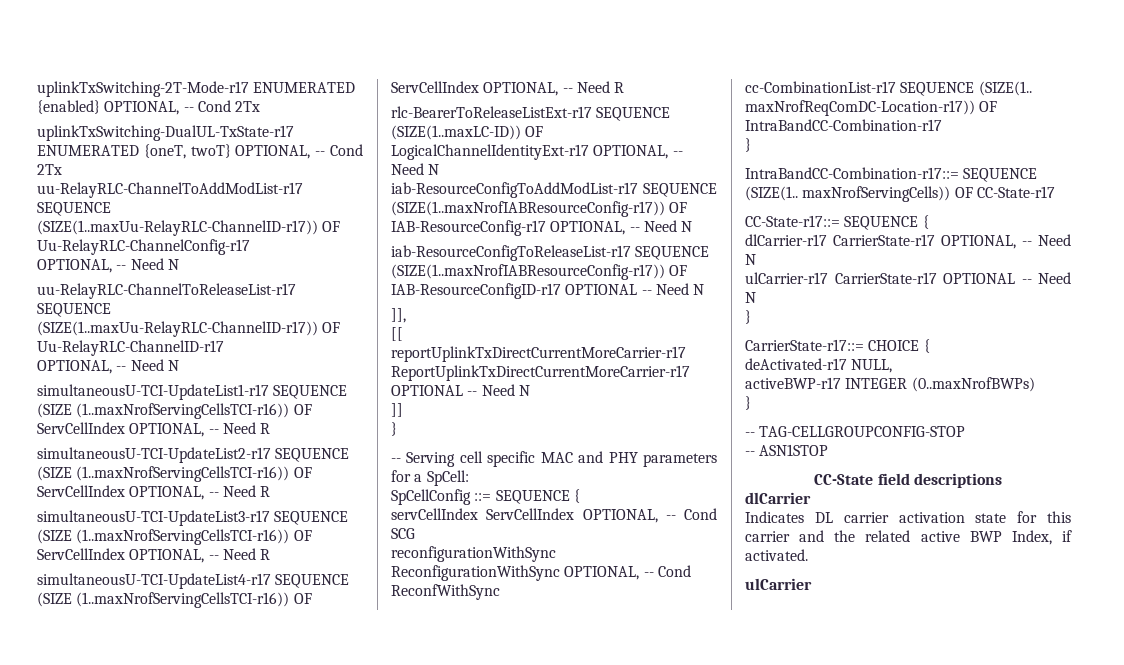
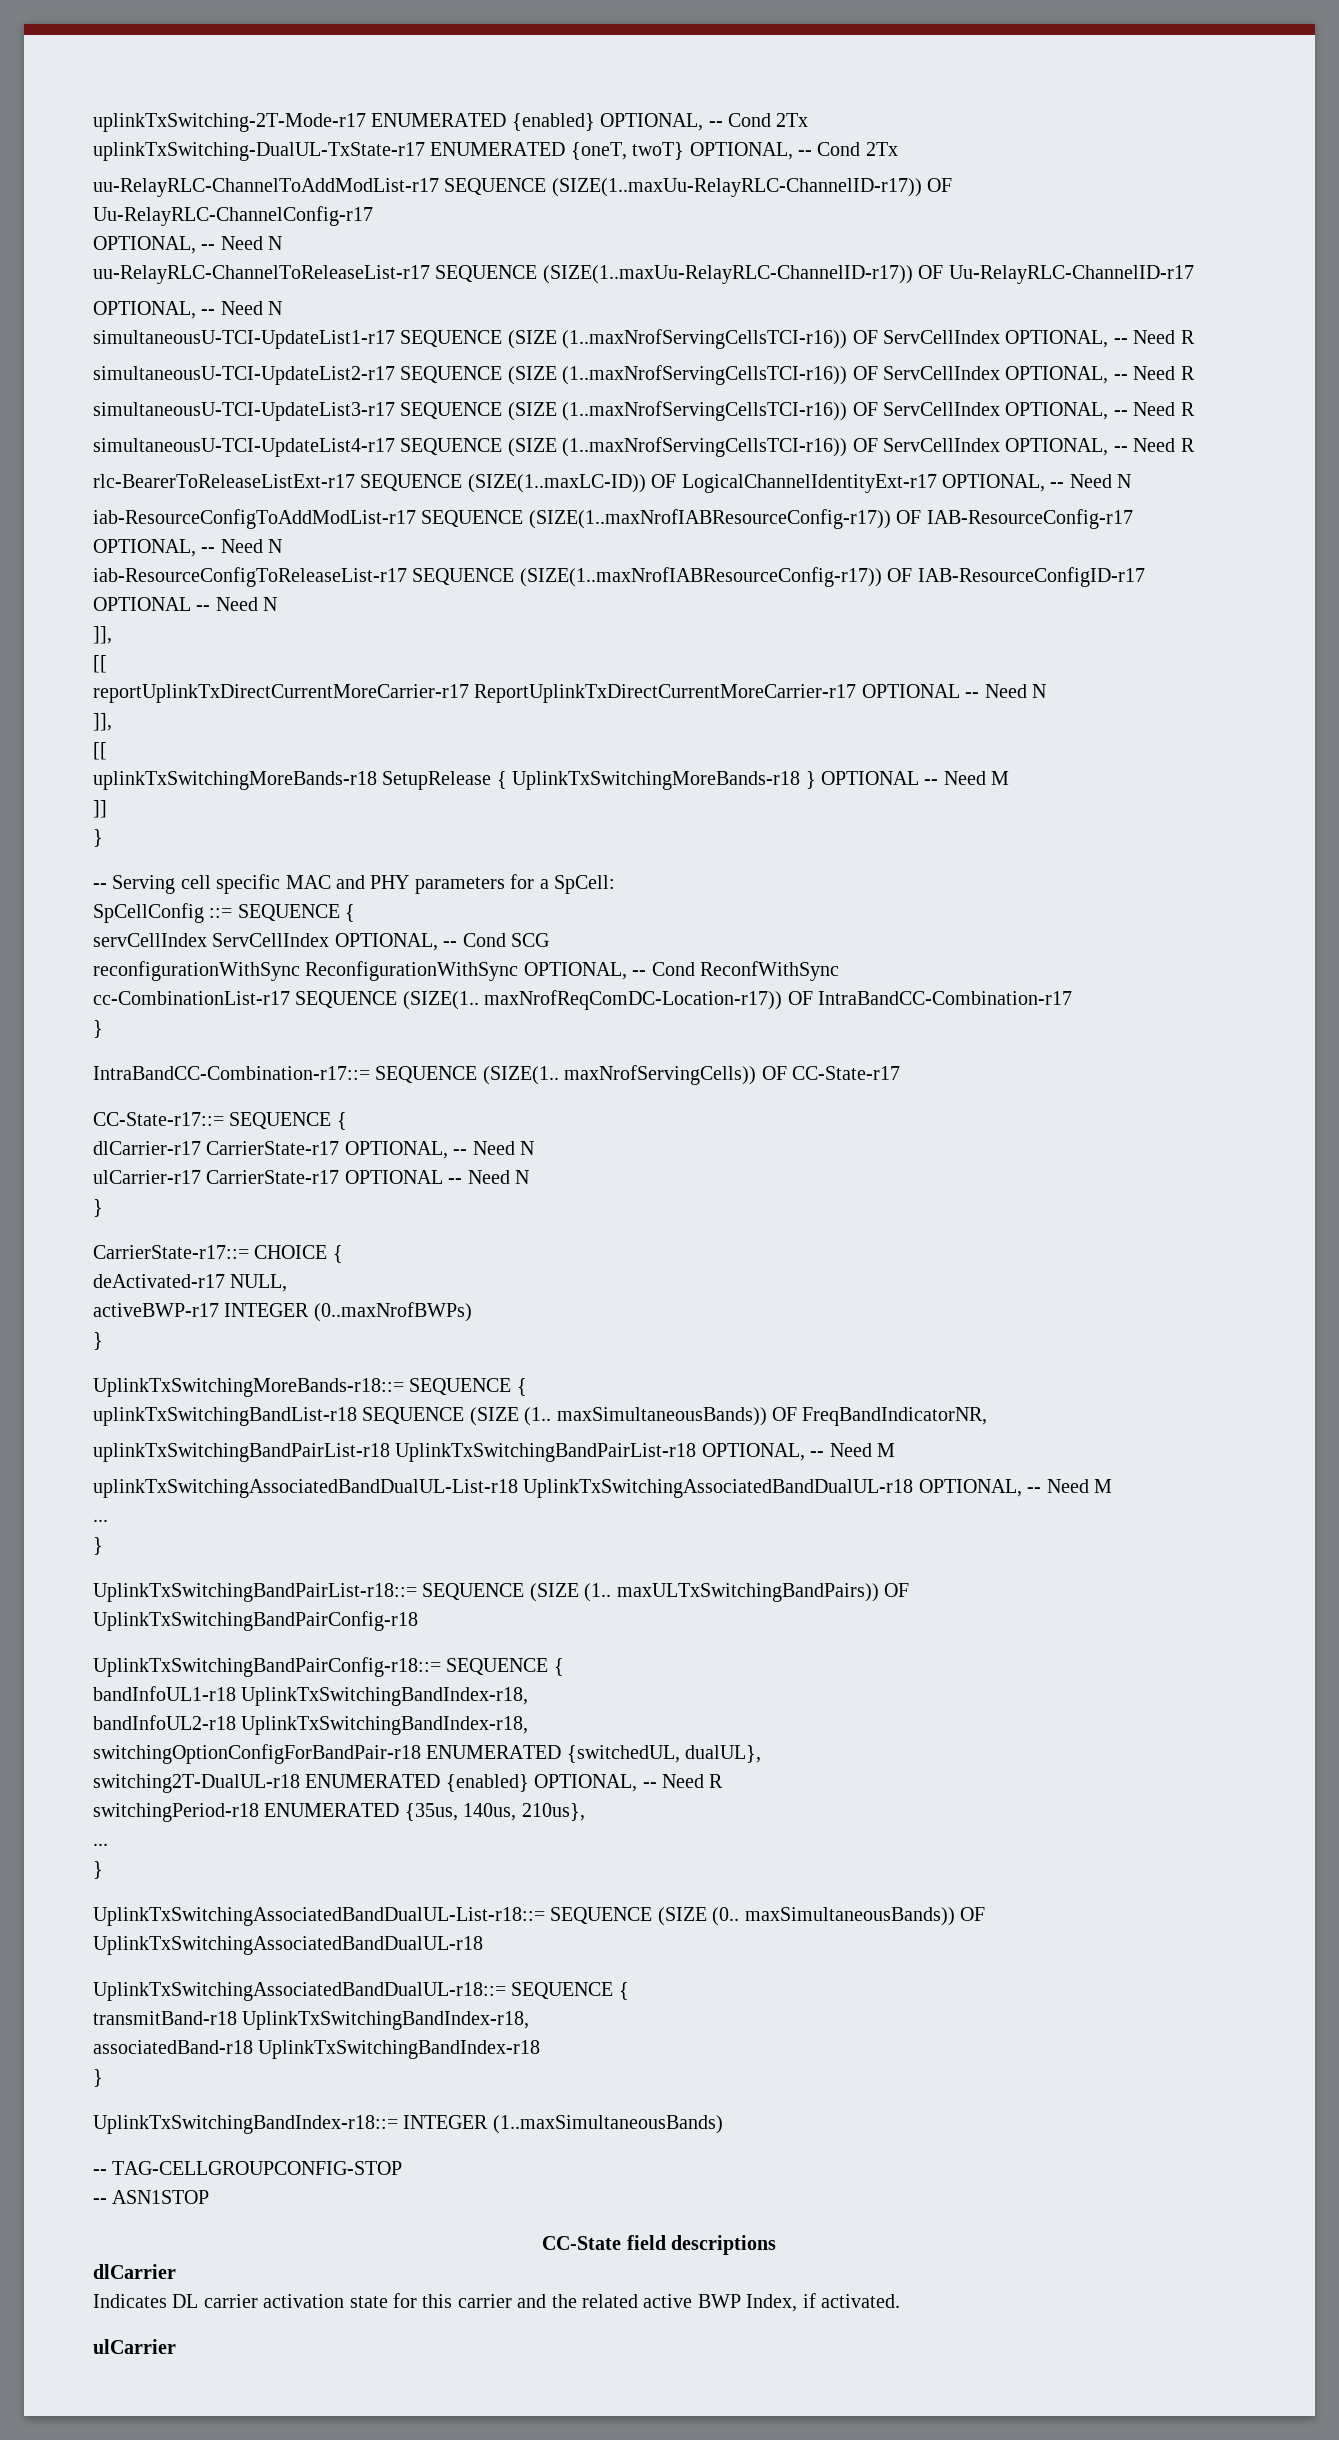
(530, 390) none -> [93,713,112,731] [93,742,107,760] [93,771,1010,790] // ]], // [[ // uplinkTxSwitchingMoreBands-r18 SetupRelease { UplinkTxSwitchingMoreBands-r18 } OPTIONAL -- Need M
(751, 403) none -> [93,1378,527,1397] [93,1407,988,1426] [93,1443,895,1462] [93,1479,1112,1498] [93,1519,108,1522] [93,1537,103,1555] [93,1583,909,1602] [93,1611,418,1631] [93,1657,564,1677] [93,1686,529,1706] [93,1715,529,1735] [93,1744,762,1764] [93,1774,724,1793] [93,1803,585,1822] [93,1843,108,1846] [93,1861,103,1879] [93,1907,985,1926] [93,1936,483,1955] [93,1982,629,2001] [93,2011,530,2030] [93,2040,541,2059] [93,2069,103,2087] [93,2115,723,2134] // UplinkTxSwitchingMoreBands-r18::= SEQUENCE { // uplinkTxSwitchingBandList-r18 SEQUENCE (SIZE (1.. maxSimultaneousBands)) OF FreqBandIndicatorNR, // uplinkTxSwitchingBandPairList-r18 UplinkTxSwitchingBandPairList-r18 OPTIONAL, -- Need M // uplinkTxSwitchingAssociatedBandDualUL-List-r18 UplinkTxSwitchingAssociatedBandDualUL-r18 OPTIONAL, -- Need M // ... // } // UplinkTxSwitchingBandPairList-r18::= SEQUENCE (SIZE (1.. maxULTxSwitchingBandPairs)) OF UplinkTxSwitchingBandPairConfig-r18 // UplinkTxSwitchingBandPairConfig-r18::= SEQUENCE { // bandInfoUL1-r18 UplinkTxSwitchingBandIndex-r18, // bandInfoUL2-r18 UplinkTxSwitchingBandIndex-r18, // switchingOptionConfigForBandPair-r18 ENUMERATED {switchedUL, dualUL}, // switching2T-DualUL-r18 ENUMERATED {enabled} OPTIONAL, -- Need R // switchingPeriod-r18 ENUMERATED {35us, 140us, 210us}, // ... // } // UplinkTxSwitchingAssociatedBandDualUL-List-r18::= SEQUENCE (SIZE (0.. maxSimultaneousBands)) OF UplinkTxSwitchingAssociatedBandDualUL-r18 // UplinkTxSwitchingAssociatedBandDualUL-r18::= SEQUENCE { // transmitBand-r18 UplinkTxSwitchingBandIndex-r18, // associatedBand-r18 UplinkTxSwitchingBandIndex-r18 // } // UplinkTxSwitchingBandIndex-r18::= INTEGER (1..maxSimultaneousBands)

